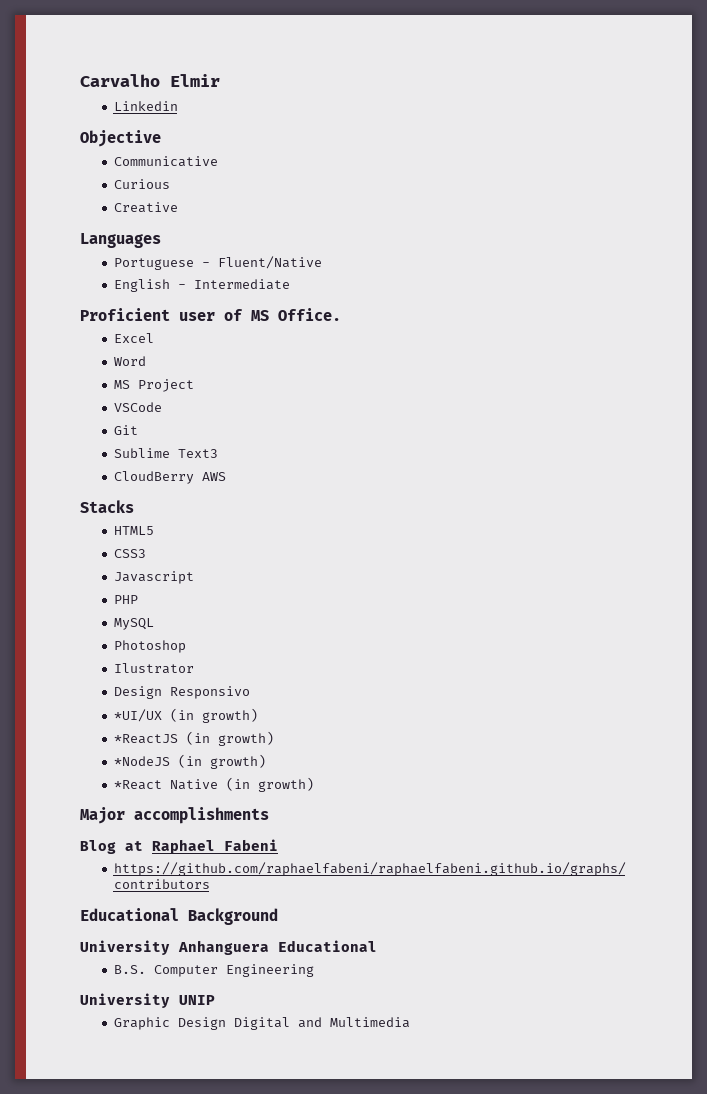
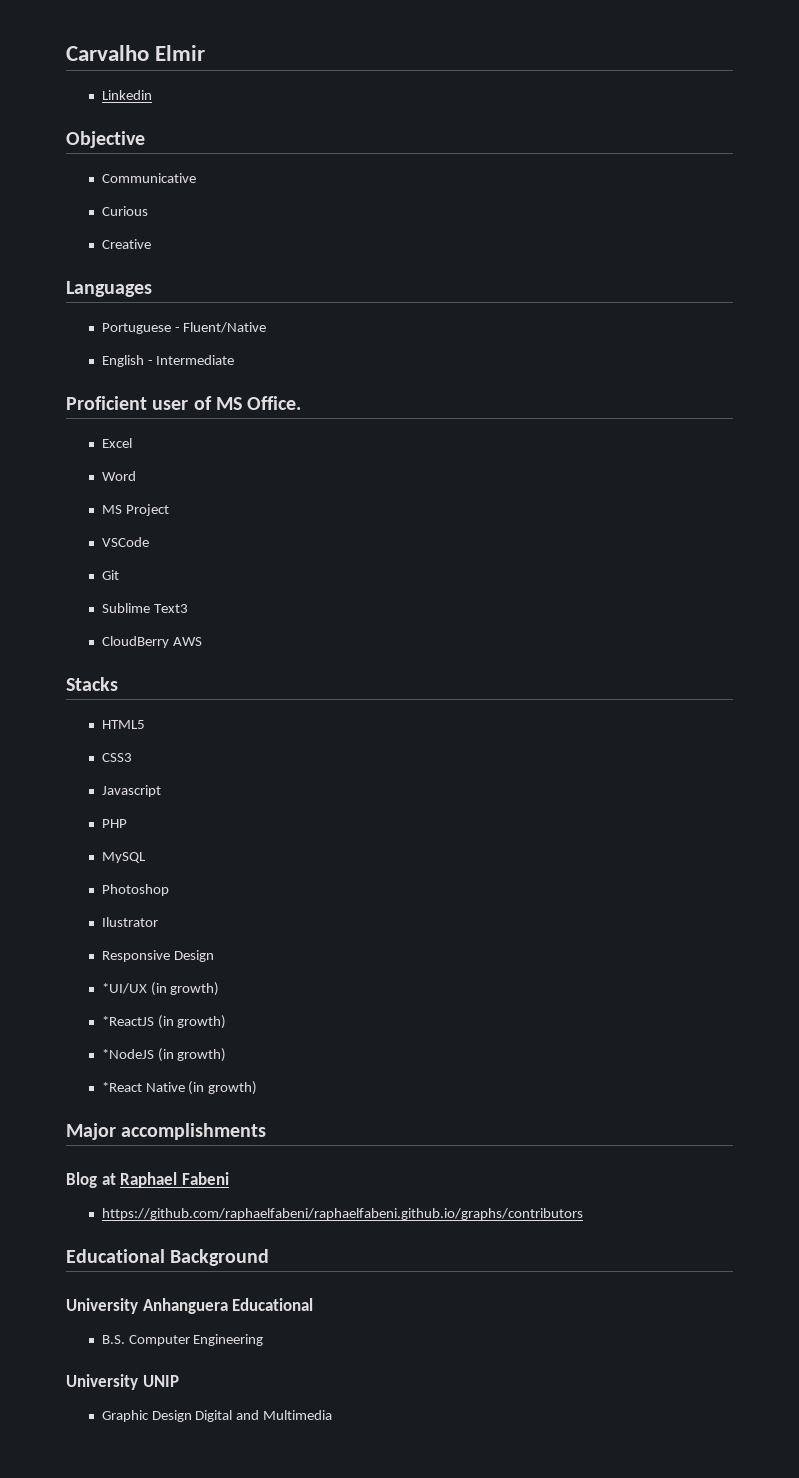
[113,686,250,699] Design Responsivo -> [101,950,214,962] Responsive Design

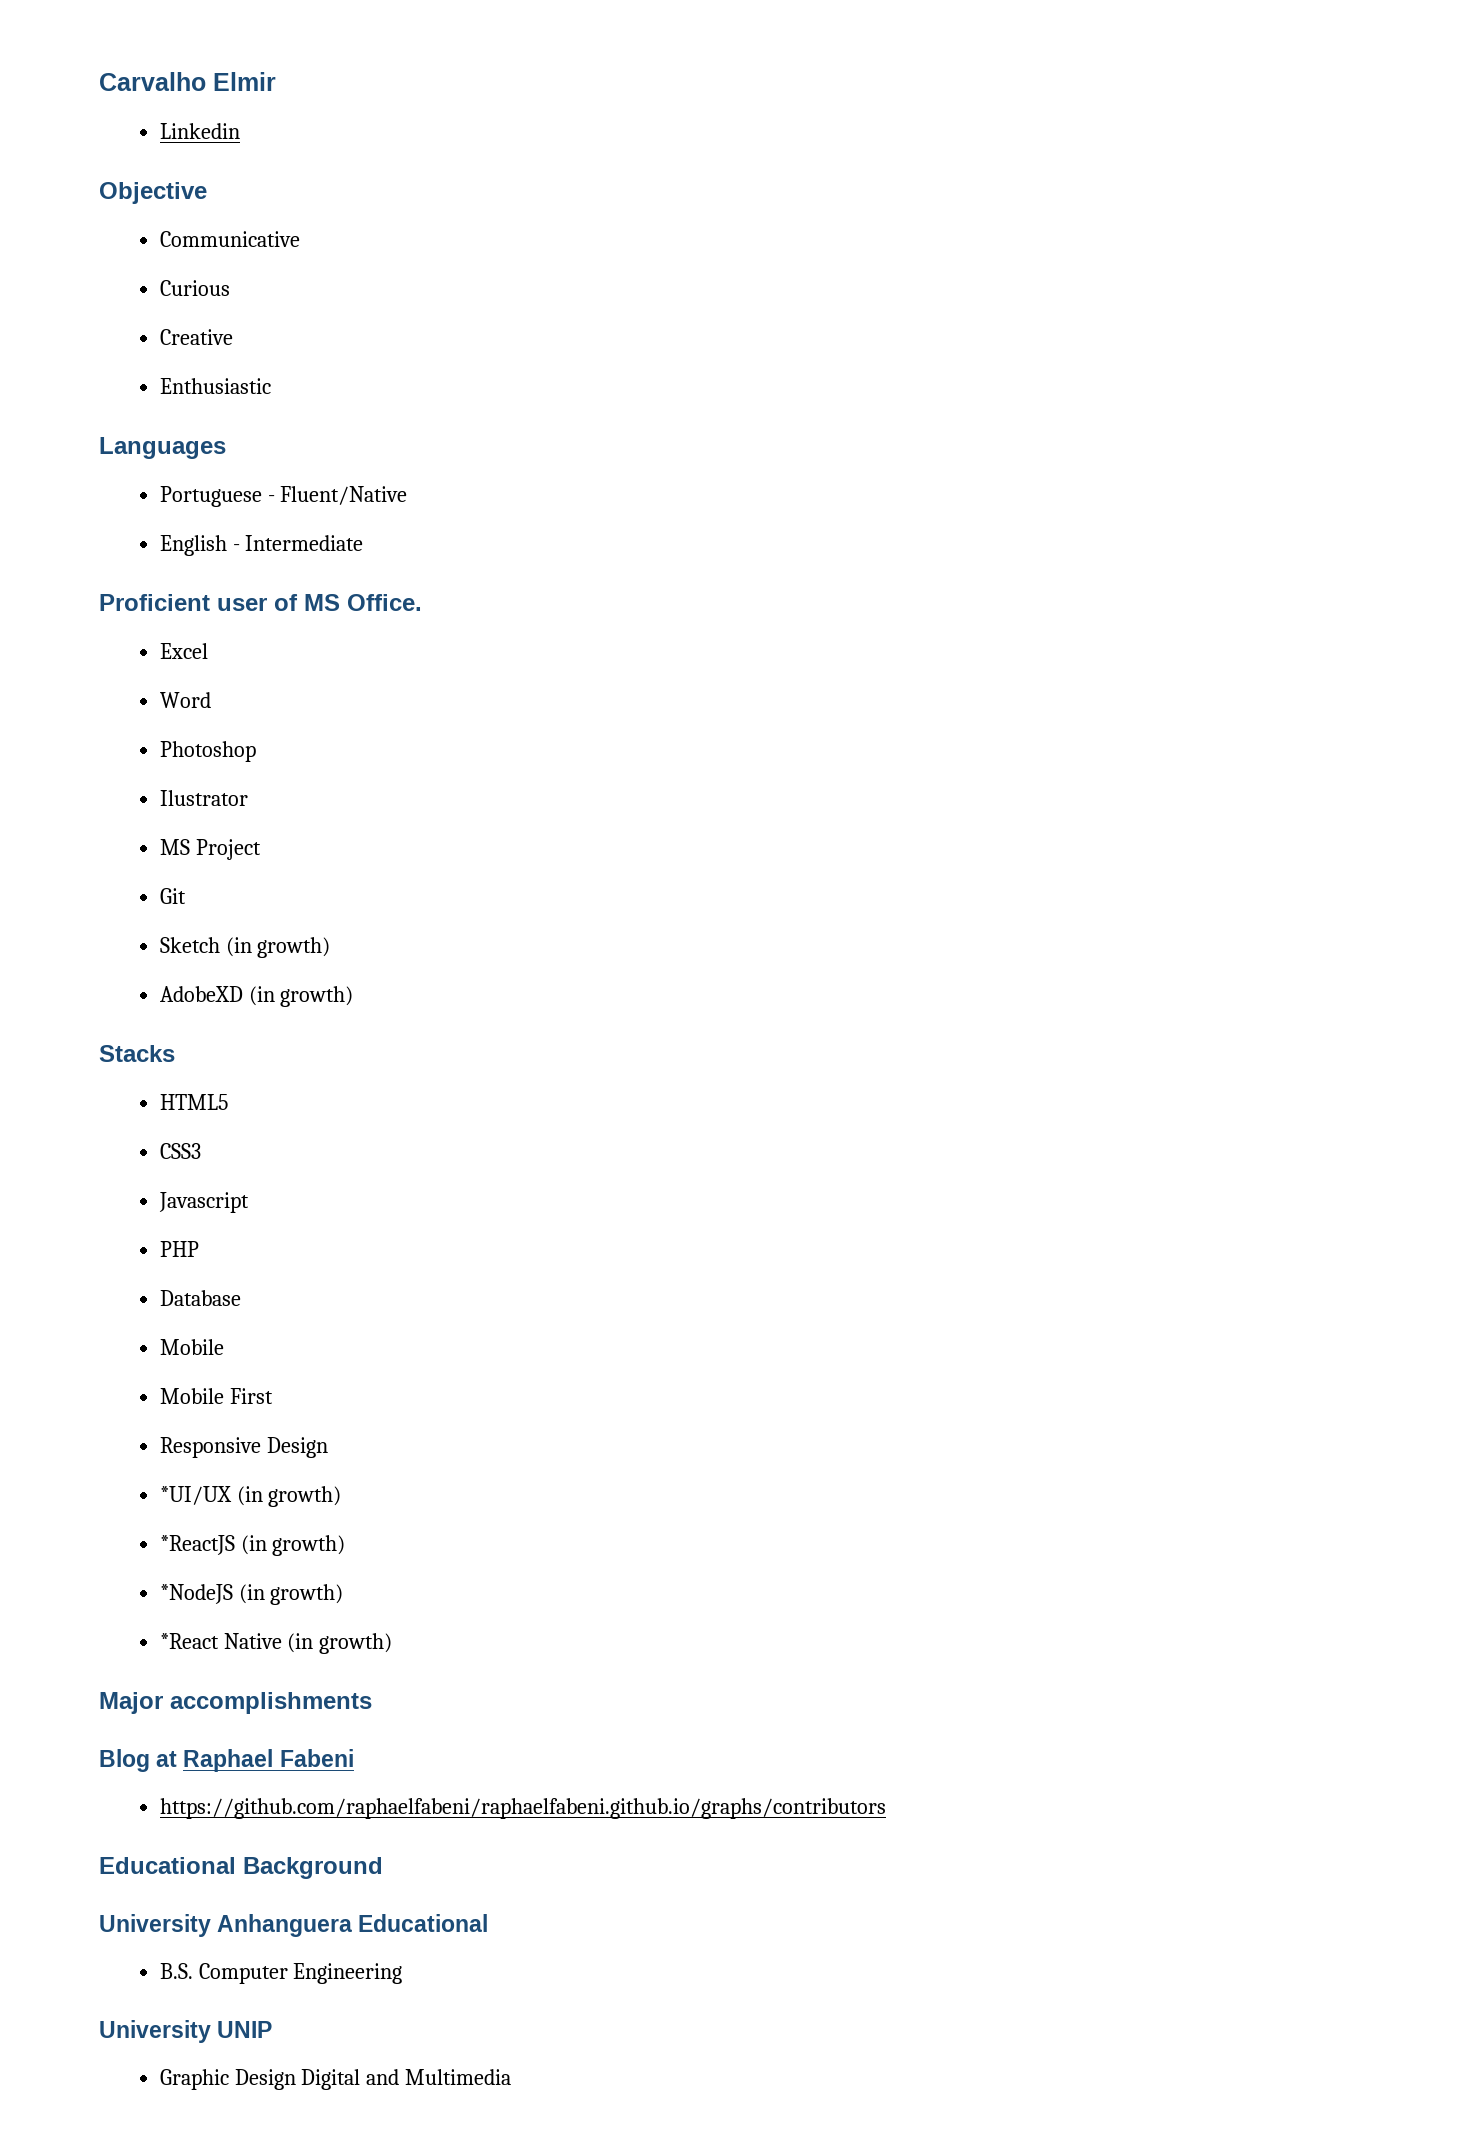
(151, 244) none -> [159,378,271,394] // Enthusiastic
(136, 476) none -> [159,741,256,762] [159,790,248,806] // Photoshop // Ilustrator
[101,537,149,547] // VSCode -> (261, 849) none
[101,603,188,613] [101,636,202,648] Sublime Text3 // CloudBerry AWS -> [159,937,331,958] [159,986,354,1007] Sketch (in growth) // AdobeXD (in growth)
[101,852,146,863] [101,884,169,896] [101,917,158,927] MySQL // Photoshop // Ilustrator -> [159,1290,241,1306] [159,1339,224,1355] [159,1388,273,1404] Database // Mobile // Mobile First

